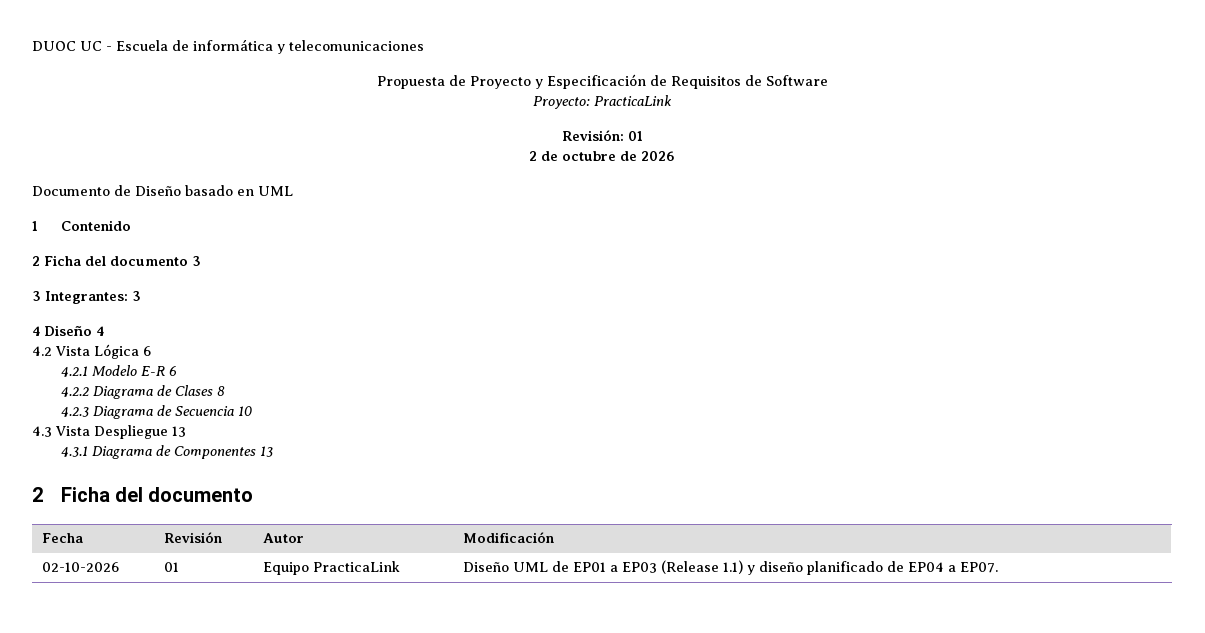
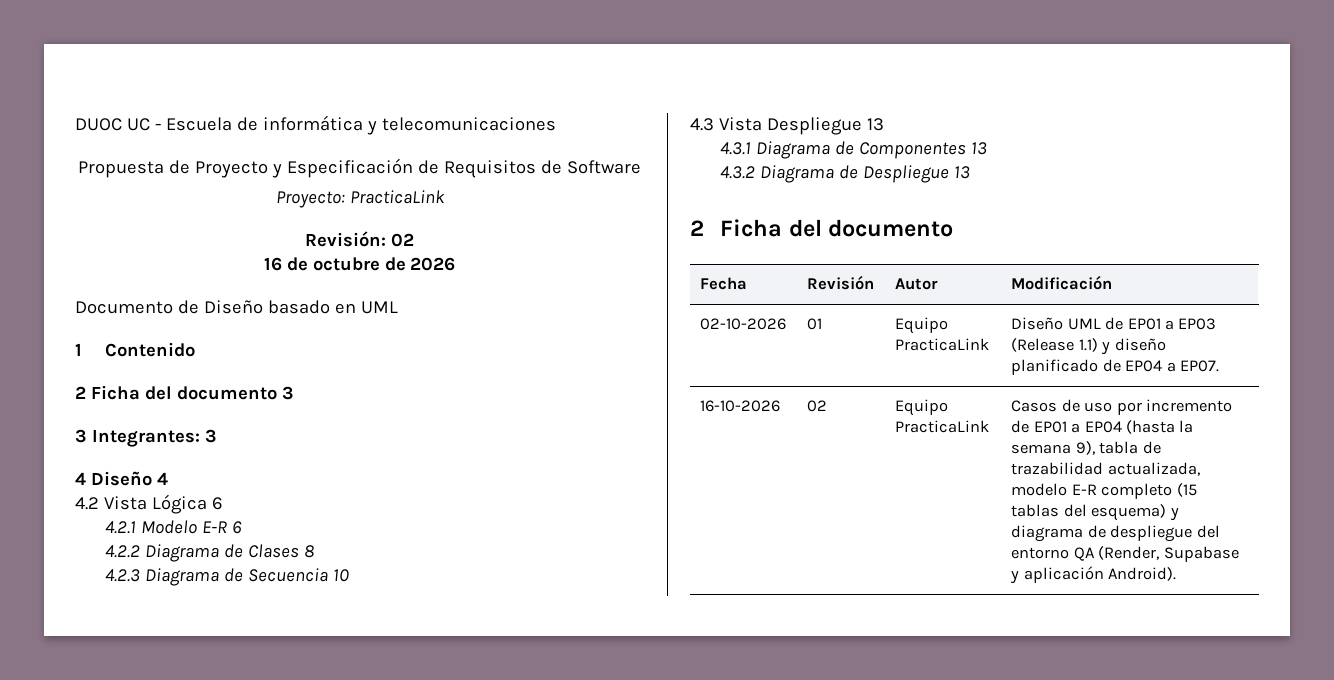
[627,131,643,141] [529,151,537,161] 01 // 2 -> [390,233,414,247] [263,257,282,271] 02 // 16
(273, 451) none -> [720,165,971,183] // 4.3.2 Diagrama de Despliegue 13
(998, 567) none -> [700,400,781,412] [807,400,828,412] [895,399,949,416] [895,420,990,433] [1011,399,1232,415] [1011,420,1194,434] [1011,441,1161,455] [1011,462,1200,476] [1011,483,1197,499] [1011,504,1179,521] [1011,525,1220,542] [1011,546,1239,562] [1010,566,1177,584] // 16-10-2026 | 02 | Equipo PracticaLink | Casos de uso por incremento de EP01 a EP04 (hasta la semana 9), tabla de trazabilidad actualizada, modelo E-R completo (15 tablas del esquema) y diagrama de despliegue del entorno QA (Render, Supabase y aplicación Android).

